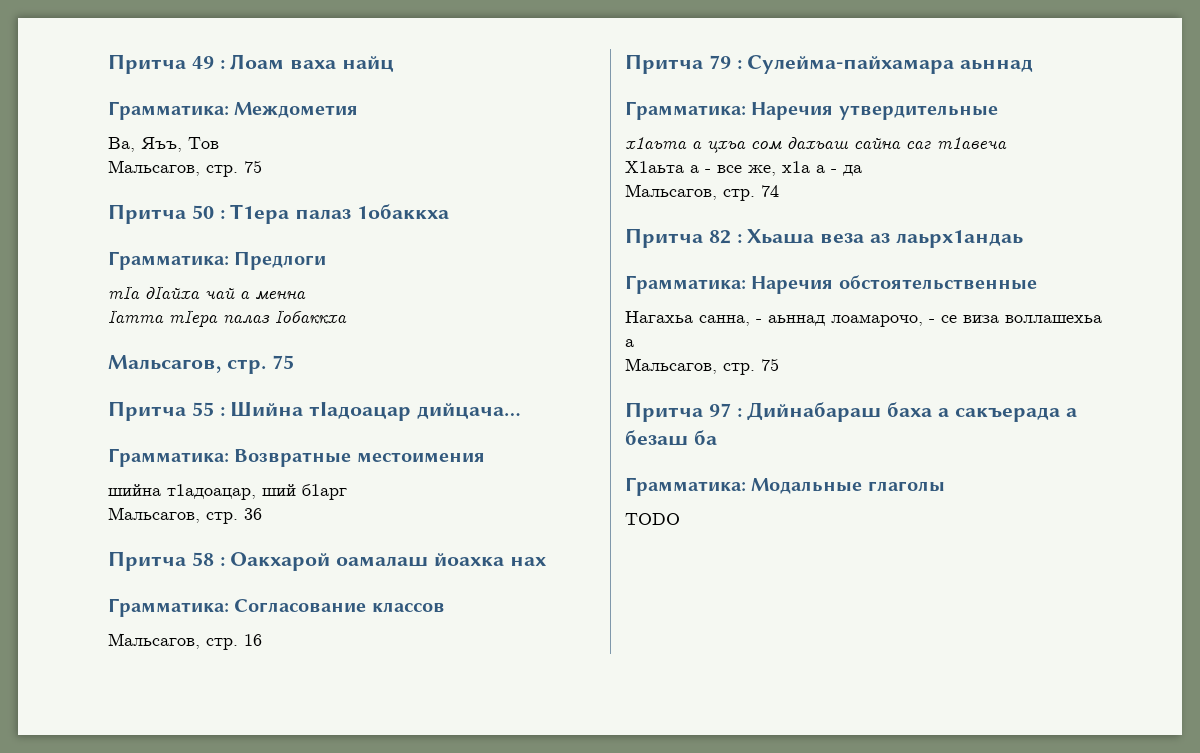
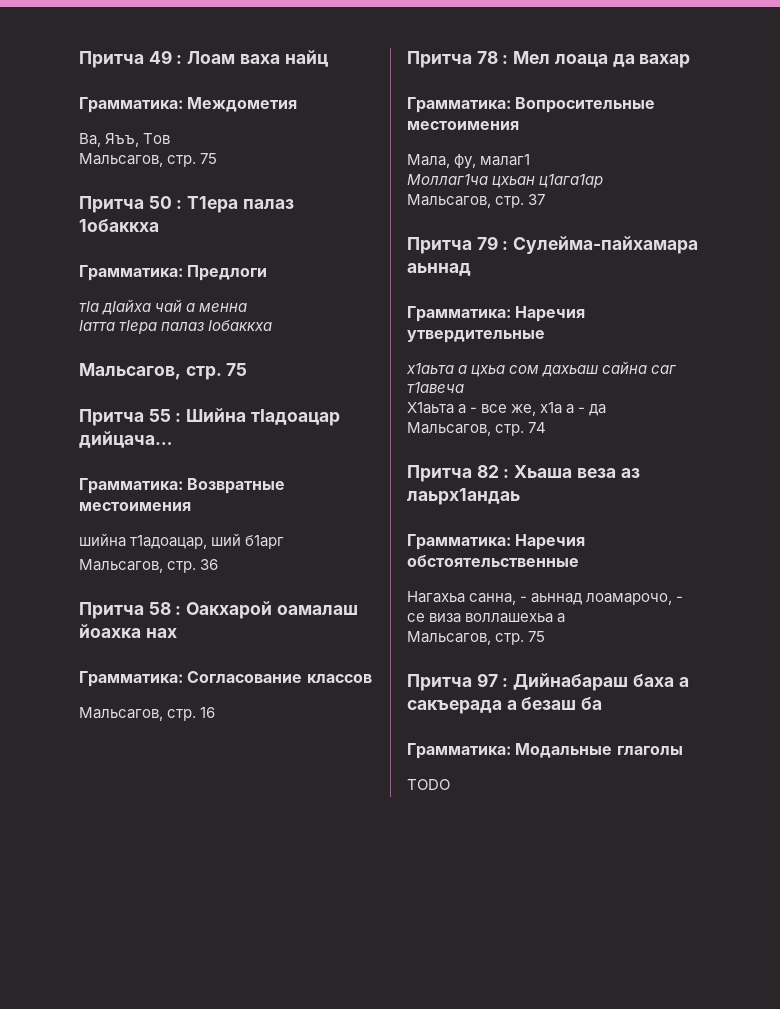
(262, 640) none -> [407,51,691,68] [407,97,656,113] [407,121,519,130] [407,154,531,169] [407,174,604,188] [407,194,546,208] // Притча 78 : Мел лоаца да вахар // Грамматика: Вопросительные местоимения // Мала, фу, малаг1 // Моллаг1ча цхьан ц1ага1ар // Мальсагов, стр. 37

